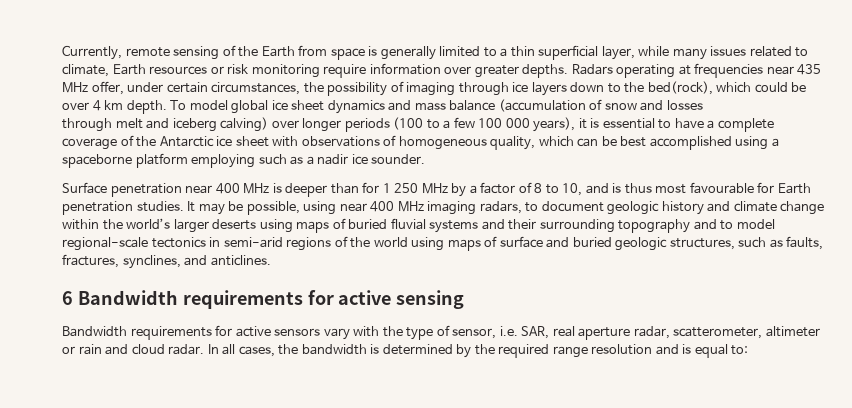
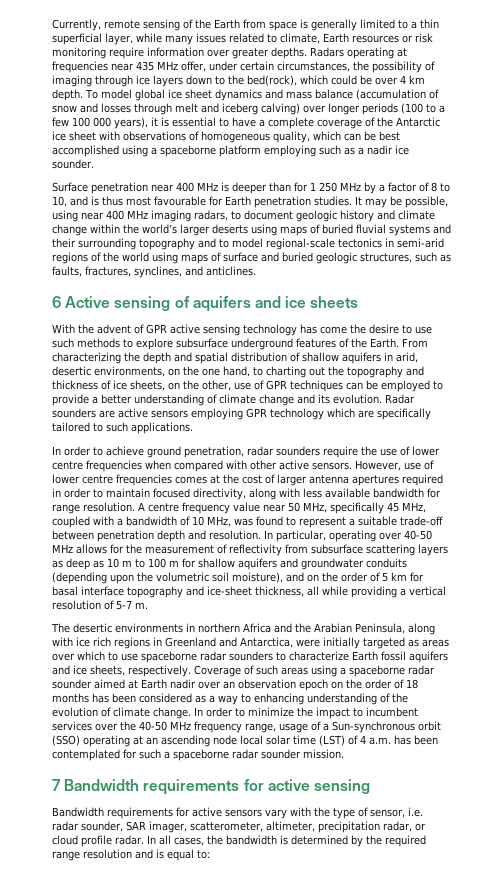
(703, 105) // -> (131, 108) none
(73, 298) none -> [65,296,359,312] [52,324,432,336] [52,338,428,350] [52,352,418,364] [52,366,424,378] [52,380,443,392] [52,394,415,406] [52,408,431,420] [52,422,193,434] [52,446,440,458] [52,460,434,472] [52,474,443,486] [52,488,441,500] [52,502,426,514] [52,516,443,528] [52,530,432,542] [52,544,448,556] [52,558,407,570] [52,572,424,584] [52,586,446,598] [52,600,148,610] [51,623,435,635] [52,637,449,649] [52,651,448,663] [52,665,435,677] [52,679,418,691] [52,693,408,705] [52,707,418,719] [52,721,441,733] [52,735,438,747] [52,749,344,761] [52,779,60,791] Active sensing of aquifers and ice sheets // With the advent of GPR active sensing technology has come the desire to use such methods to explore subsurface underground features of the Earth. From characterizing the depth and spatial distribution of shallow aquifers in arid, desertic environments, on the one hand, to charting out the topography and thickness of ice sheets, on the other, use of GPR techniques can be employed to provide a better understanding of climate change and its evolution. Radar sounders are active sensors employing GPR technology which are specifically tailored to such applications. // In order to achieve ground penetration, radar sounders require the use of lower centre frequencies when compared with other active sensors. However, use of lower centre frequencies comes at the cost of larger antenna apertures required in order to maintain focused directivity, along with less available bandwidth for range resolution. A centre frequency value near 50 MHz, specifically 45 MHz, coupled with a bandwidth of 10 MHz, was found to represent a suitable trade-off between penetration depth and resolution. In particular, operating over 40-50 MHz allows for the measurement of reflectivity from subsurface scattering layers as deep as 10 m to 100 m for shallow aquifers and groundwater conduits (depending upon the volumetric soil moisture), and on the order of 5 km for basal interface topography and ice-sheet thickness, all while providing a vertical resolution of 5-7 m. // The desertic environments in northern Africa and the Arabian Peninsula, along with ice rich regions in Greenland and Antarctica, were initially targeted as areas over which to use spaceborne radar sounders to characterize Earth fossil aquifers and ice sheets, respectively. Coverage of such areas using a spaceborne radar sounder aimed at Earth nadir over an observation epoch on the order of 18 months has been considered as a way to enhancing understanding of the evolution of climate change. In order to minimize the impact to incumbent services over the 40-50 MHz frequency range, usage of a Sun-synchronous orbit (SSO) operating at an ascending node local solar time (LST) of 4 a.m. has been contemplated for such a spaceborne radar sounder mission. // 7
[521,326,820,340] [62,344,165,355] SAR, real aperture radar, scatterometer, altimeter or rain and cloud -> [52,821,426,833] [52,835,112,847] radar sounder, SAR imager, scatterometer, altimeter, precipitation radar, or cloud profile

